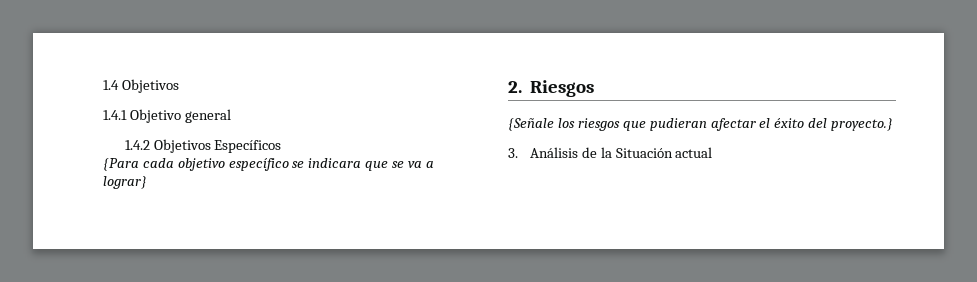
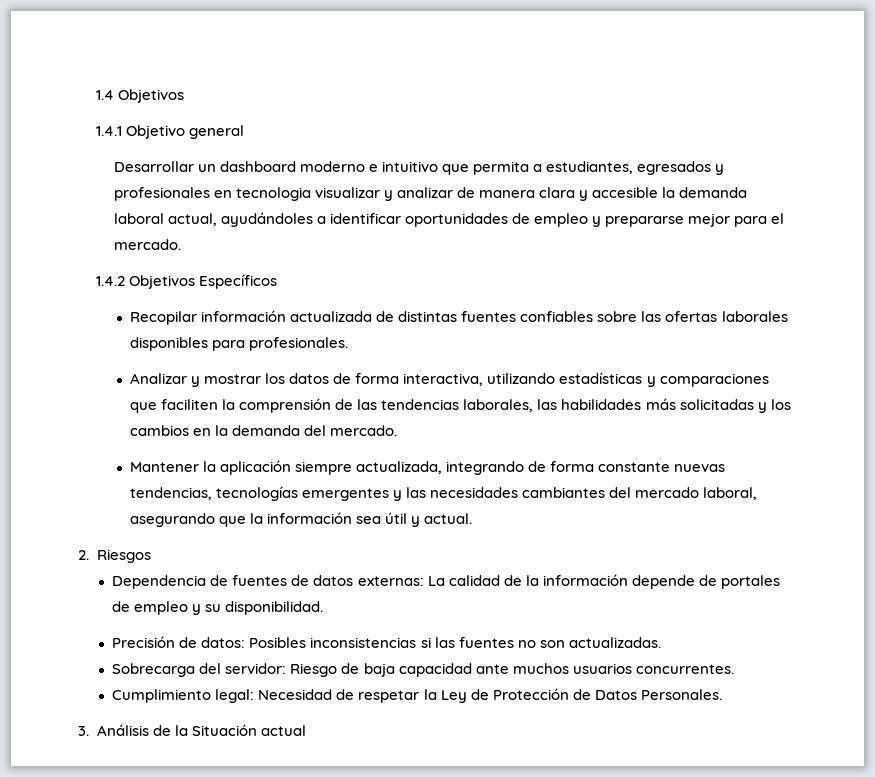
[124,139,282,153] [102,158,435,171] [102,176,147,189] [508,80,594,97] [508,118,894,131] 1.4.2 Objetivos Específicos // {Para cada objetivo específico se indicara que se va a lograr} // 2. Riesgos // {Señale los riesgos que pudieran afectar el éxito del proyecto.} -> [113,161,725,175] [113,187,748,201] [113,212,785,227] [113,239,181,250] [95,274,277,289] [130,310,788,325] [130,337,349,351] [130,372,769,387] [130,398,791,413] [130,425,398,436] [130,460,726,475] [130,486,758,501] [130,512,473,527] [78,549,151,563] [112,574,780,589] [112,601,324,615] [112,636,661,648] [112,663,734,677] [112,688,722,703] Desarrollar un dashboard moderno e intuitivo que permita a estudiantes, egresados y profesionales en tecnologia visualizar y analizar de manera clara y accesible la demanda laboral actual, ayudándoles a identificar oportunidades de empleo y prepararse mejor para el mercado. // 1.4.2 Objetivos Específicos // Recopilar información actualizada de distintas fuentes confiables sobre las ofertas laborales disponibles para profesionales. // Analizar y mostrar los datos de forma interactiva, utilizando estadísticas y comparaciones que faciliten la comprensión de las tendencias laborales, las habilidades más solicitadas y los cambios en la demanda del mercado. // Mantener la aplicación siempre actualizada, integrando de forma constante nuevas tendencias, tecnologías emergentes y las necesidades cambiantes del mercado laboral, asegurando que la información sea útil y actual. // 2. Riesgos // Dependencia de fuentes de datos externas: La calidad de la información depende de portales de empleo y su disponibilidad. // Precisión de datos: Posibles inconsistencias si las fuentes no son actualizadas. // Sobrecarga del servidor: Riesgo de baja capacidad ante muchos usuarios concurrentes. // Cumplimiento legal: Necesidad de respetar la Ley de Protección de Datos Personales.

